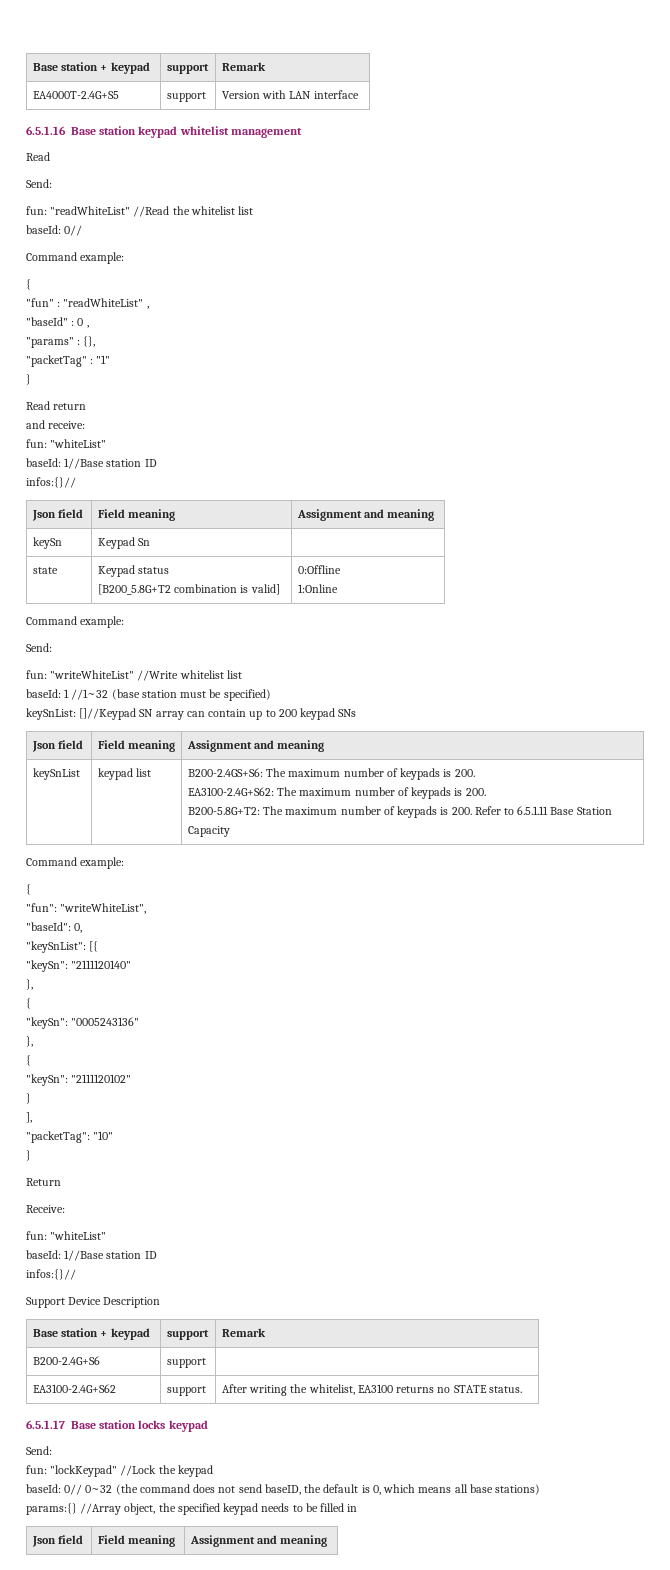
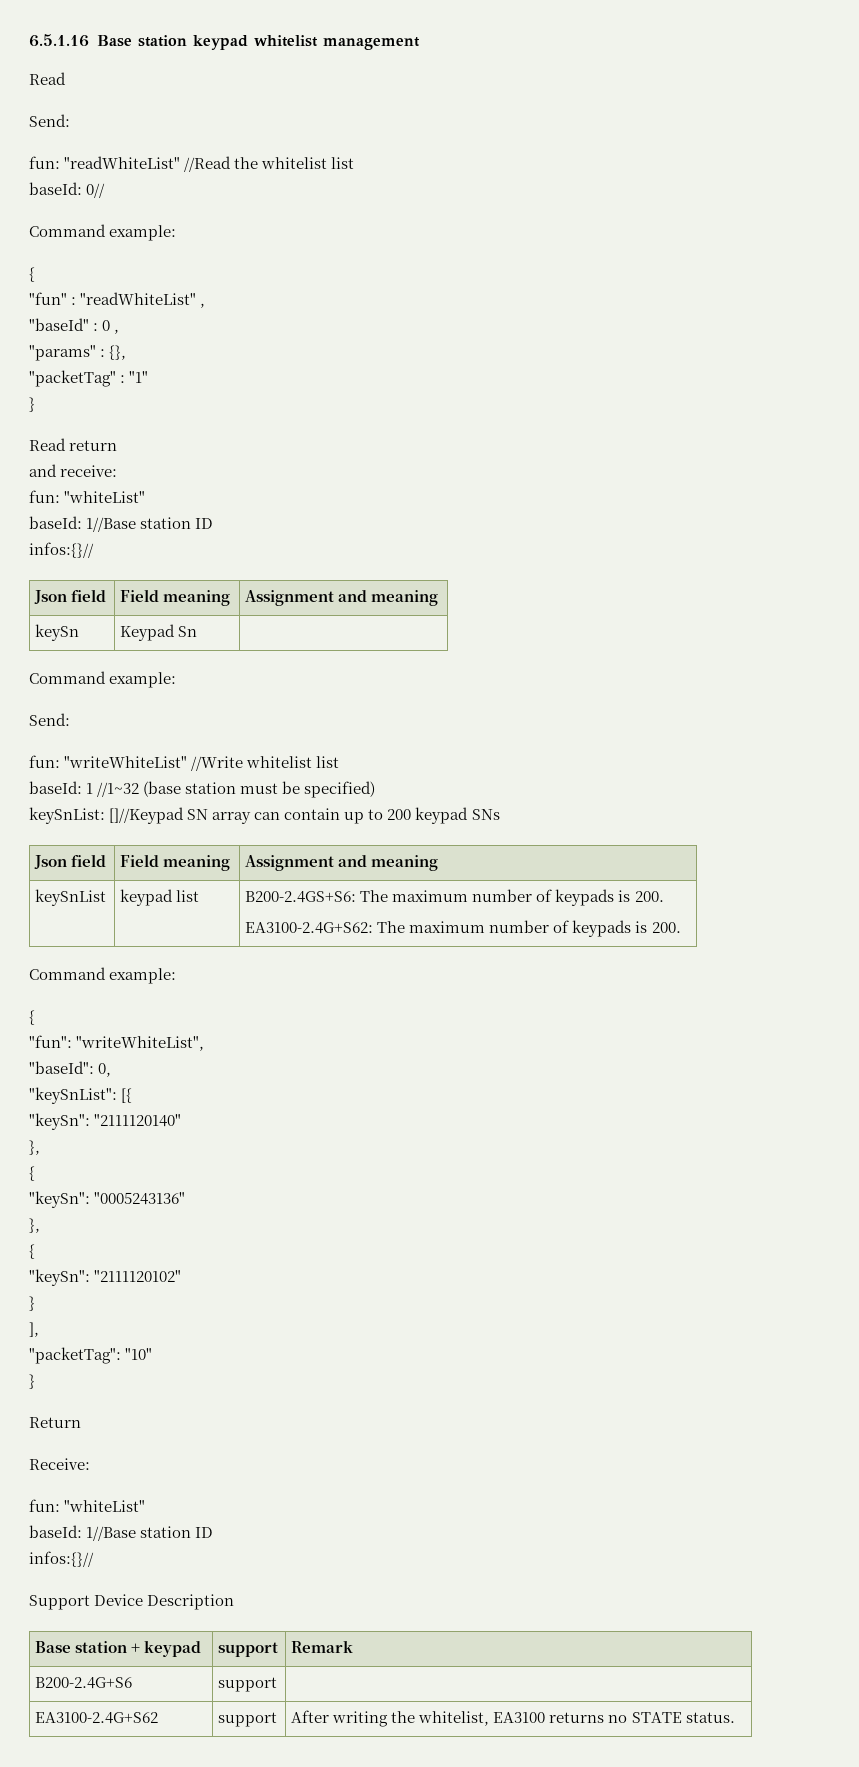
[32,62,150,74] [166,64,209,74] [221,62,266,71] [32,91,119,99] [166,92,206,102] [221,90,359,99] Base station + keypad | support | Remark // EA4000T-2.4G+S5 | support | Version with LAN interface // -> (29, 40) none
[32,567,58,574] [97,565,170,577] [97,584,280,595] [297,565,341,574] [297,584,338,593] // state | Keypad status // [B200_5.8G+T2 combination is valid] | 0:Offline // 1:Online -> (198, 631) none
[187,806,612,818] [187,826,230,837] // B200-5.8G+T2: The maximum number of keypads is 200. Refer to 6.5.1.11 Base Station Capacity -> (681, 927) none
[26,1420,208,1432] [26,1446,52,1455] [26,1465,213,1477] [26,1484,541,1495] [26,1503,358,1515] [31,1535,84,1547] [97,1535,176,1547] [189,1535,328,1547] // 6.5.1.17 Base station locks keypad // Send: // fun: "lockKeypad" //Lock the keypad // baseId: 0// 0~32 (the command does not send baseID, the default is 0, which means all base stations) // params:{} //Array object, the specified keypad needs to be filled in // Json field | Field meaning | Assignment and meaning -> (735, 1717) none

